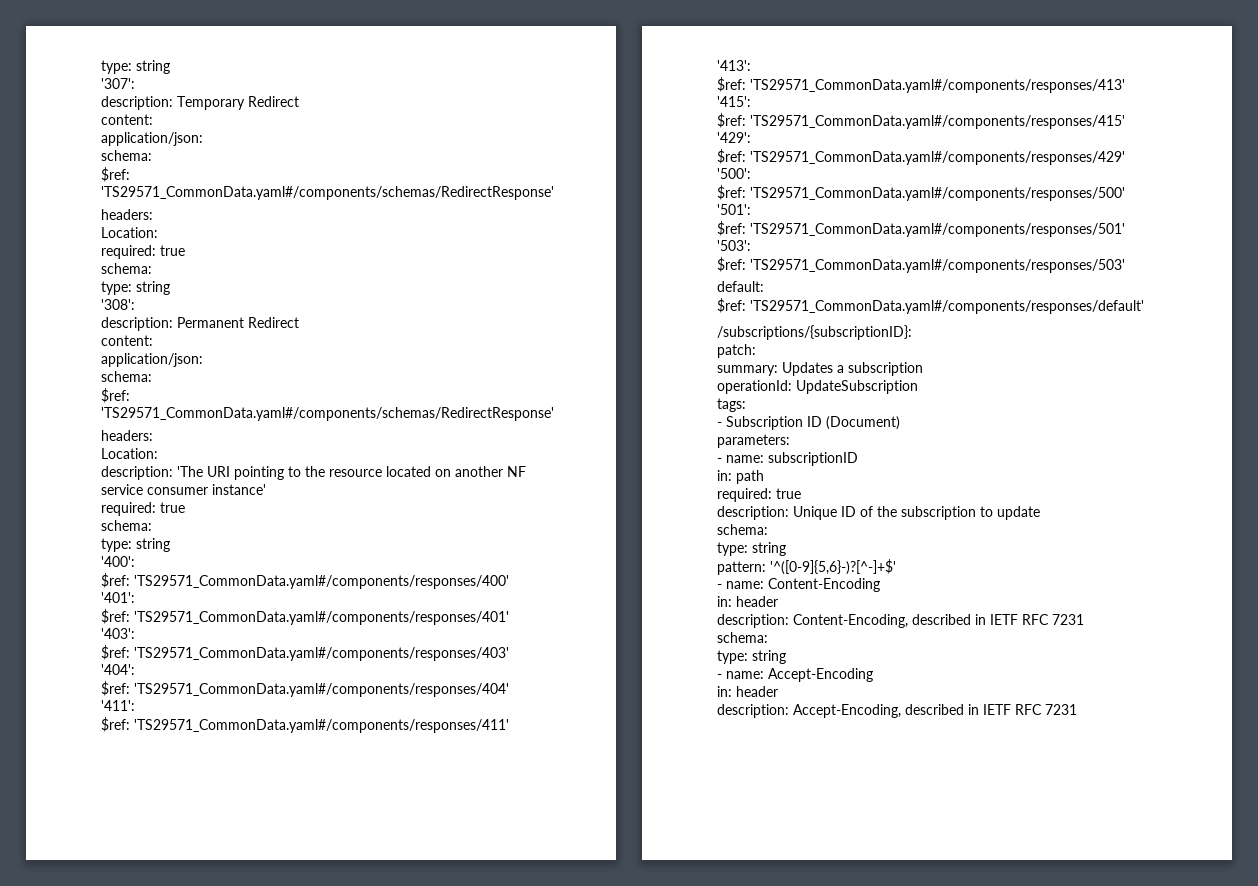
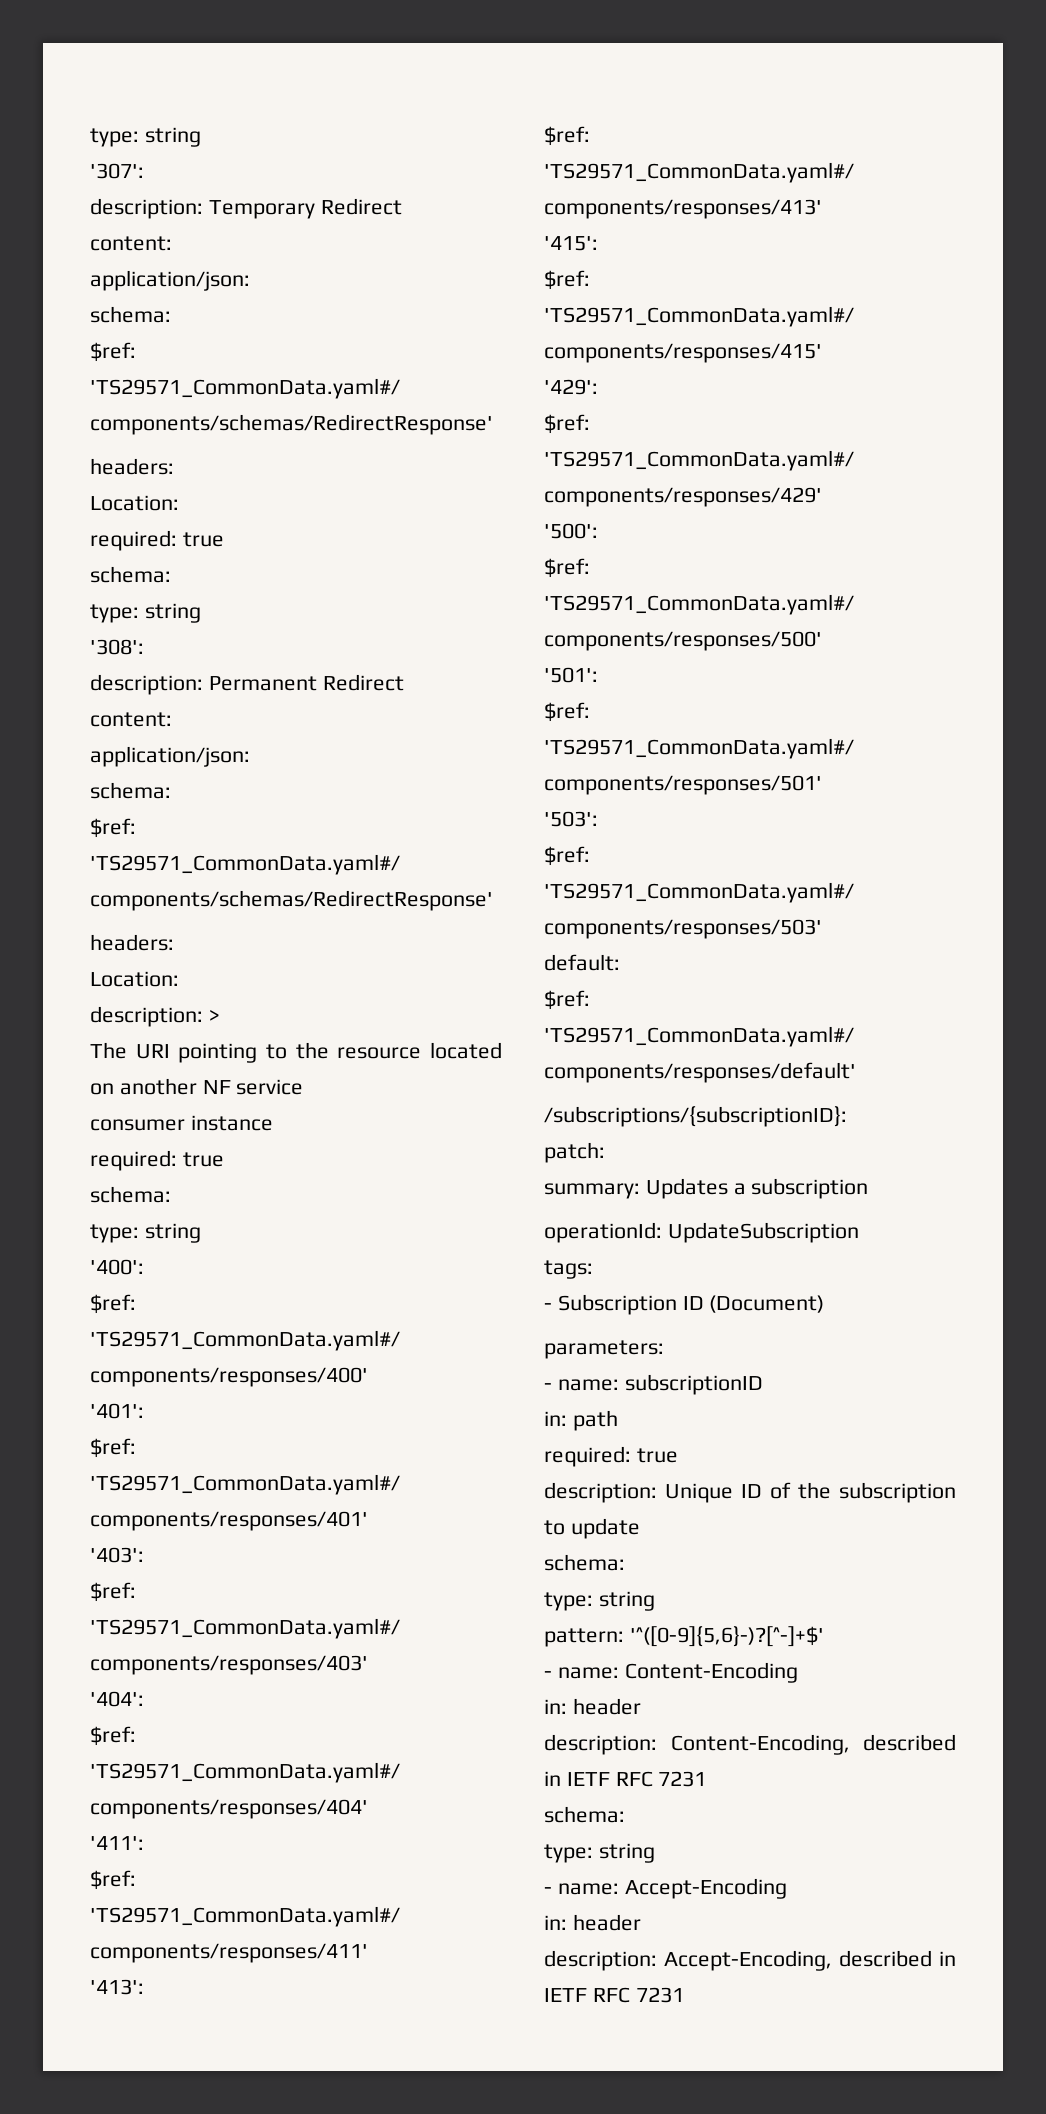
[177,466,203,477] 'The -> [208,1009,220,1022] [90,1042,127,1059] > // The
[147,484,266,495] consumer instance' -> [90,1115,273,1131] // consumer instance

